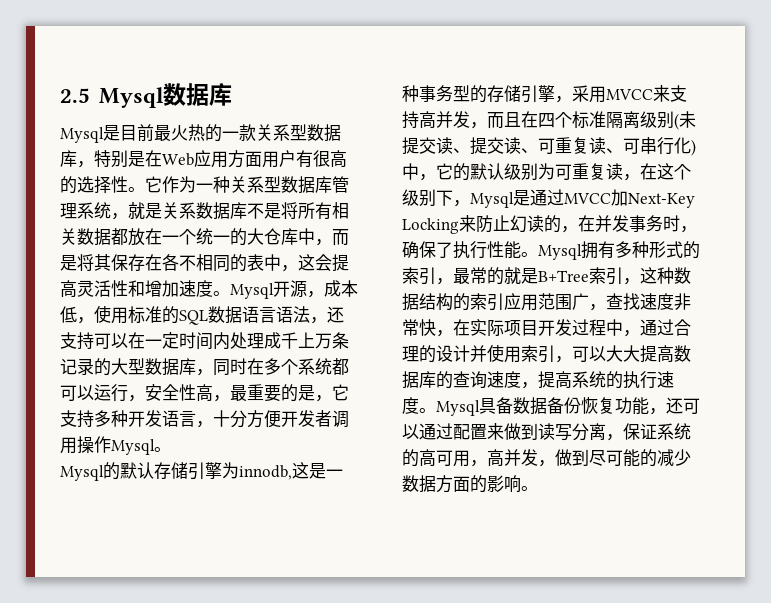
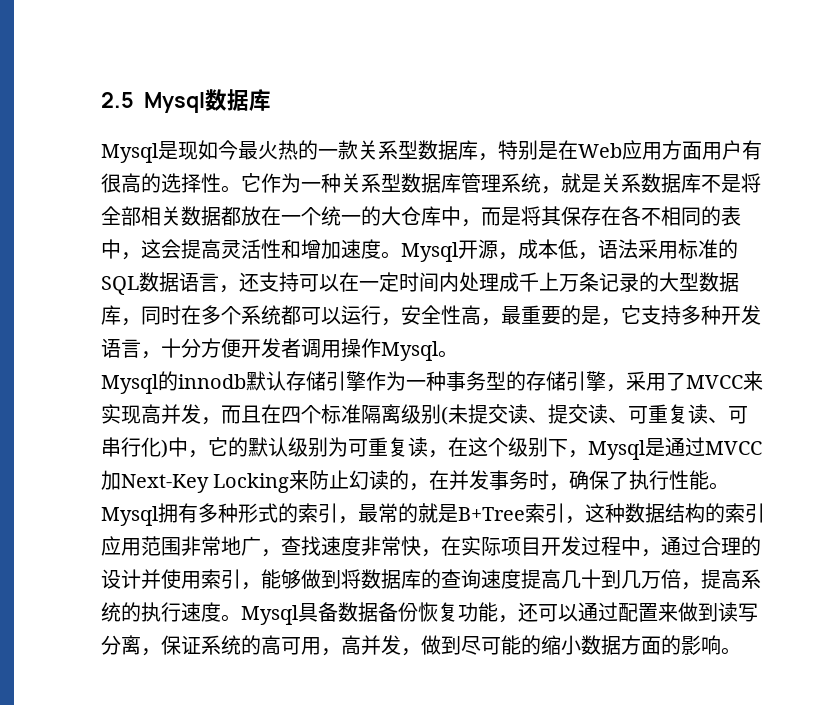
[120,124,154,142] 目前 -> [178,140,238,160] 现如今
[298,202,332,220] 所有 -> [101,206,141,226] 全部
[94,305,111,323] 使 -> [598,239,658,259] 语法采
[276,306,310,323] 语法 -> (219, 282) none
(120, 471) none -> [178,374,246,389] innodb
[222,462,326,480] 为innodb,这是 -> [366,371,406,391] 作为
[606,85,687,102] [402,111,419,129] MVCC来支持 -> [666,371,763,391] [101,404,141,424] 了MVCC来实现
(572, 302) none -> [181,536,241,556] 非常地
[572,345,674,363] 可以大大提高 -> [261,569,361,589] 能够做到将
(521, 379) none -> [521,569,681,589] 提高几十到几万倍
[657,449,691,466] 减少 -> [541,635,581,655] 缩小

